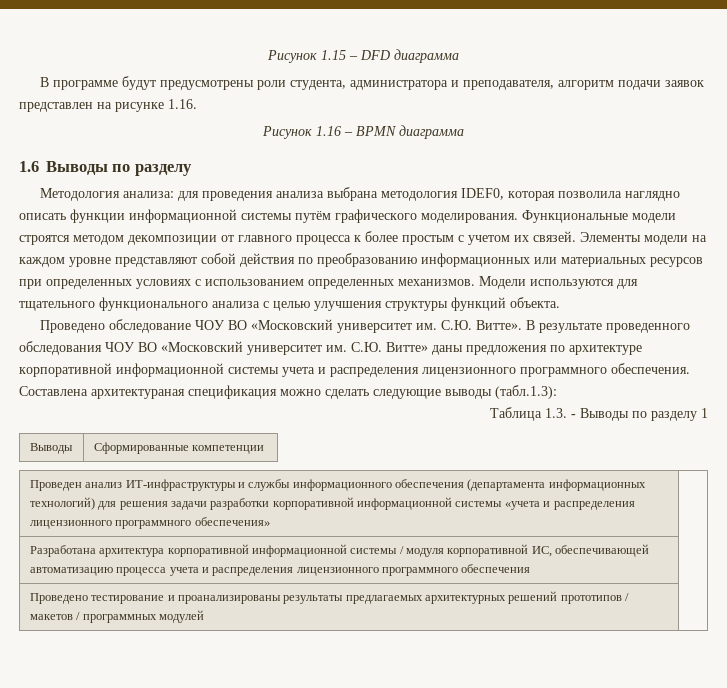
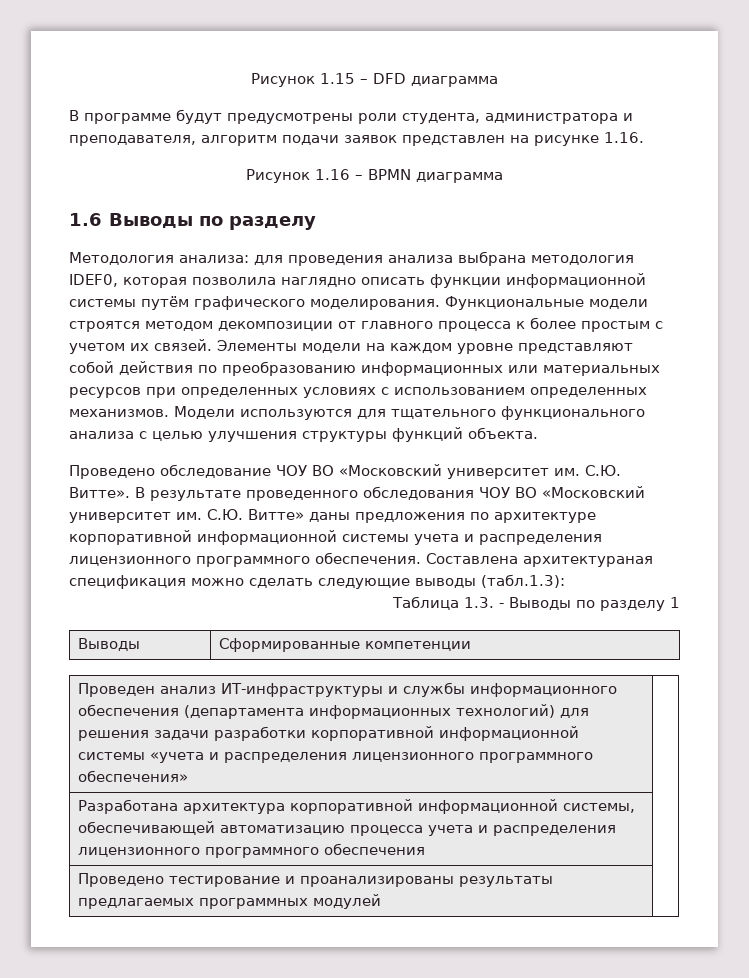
[350,544,552,557] системы / модуля корпоративной ИС, -> [563,803,636,813] системы,
[425,591,630,604] [29,612,81,620] архитектурных решений прототипов / макетов / -> (195, 903) none

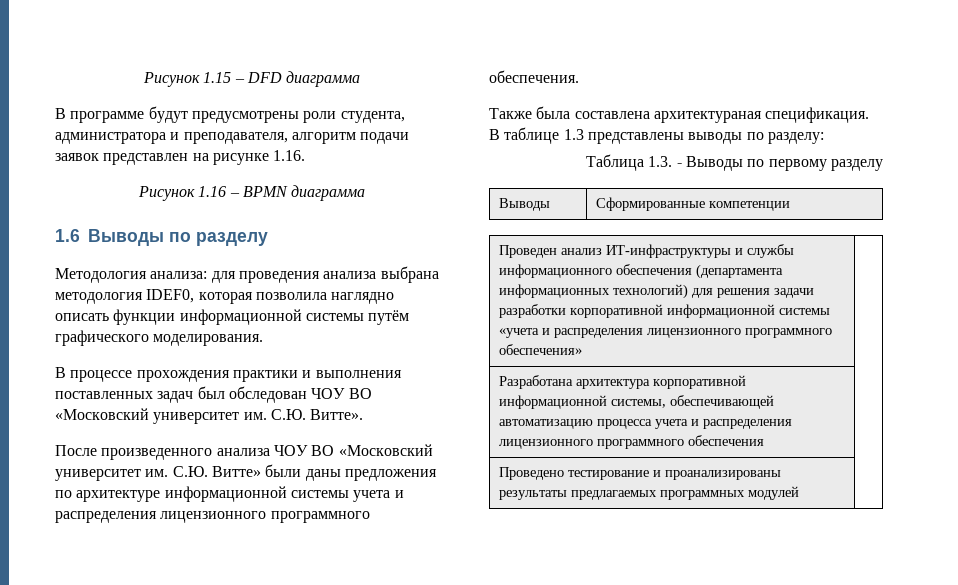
[445,296,648,310] [69,317,663,332] [69,339,633,354] [69,361,660,376] [69,387,647,398] [69,406,645,420] [69,427,538,442] [69,464,271,479] Функциональные модели строятся методом декомпозиции от главного процесса к более простым с учетом их связей. Элементы модели на каждом уровне представляют собой действия по преобразованию информационных или материальных ресурсов при определенных условиях с использованием определенных механизмов. Модели используются для тщательного функционального анализа с целью улучшения структуры функций объекта. // Проведено обследование -> [55,367,402,382] [55,386,307,403] // В процессе прохождения практики и выполнения поставленных задач был обследован
[135,486,474,501] В результате проведенного обследования -> [55,445,270,460] // После произведенного анализа
(304, 514) none -> [265,464,302,477] были
[69,530,192,545] корпоративной -> (161, 496) none
[426,553,653,567] [69,574,565,589] Составлена архитектураная спецификация можно сделать следующие выводы (табл.1.3): -> [489,106,870,123] [489,127,824,144] // Также была составлена архитектураная спецификация. В таблице 1.3 представлены выводы по разделу:
[600,597,680,611] разделу 1 -> [768,159,883,171] первому разделу

